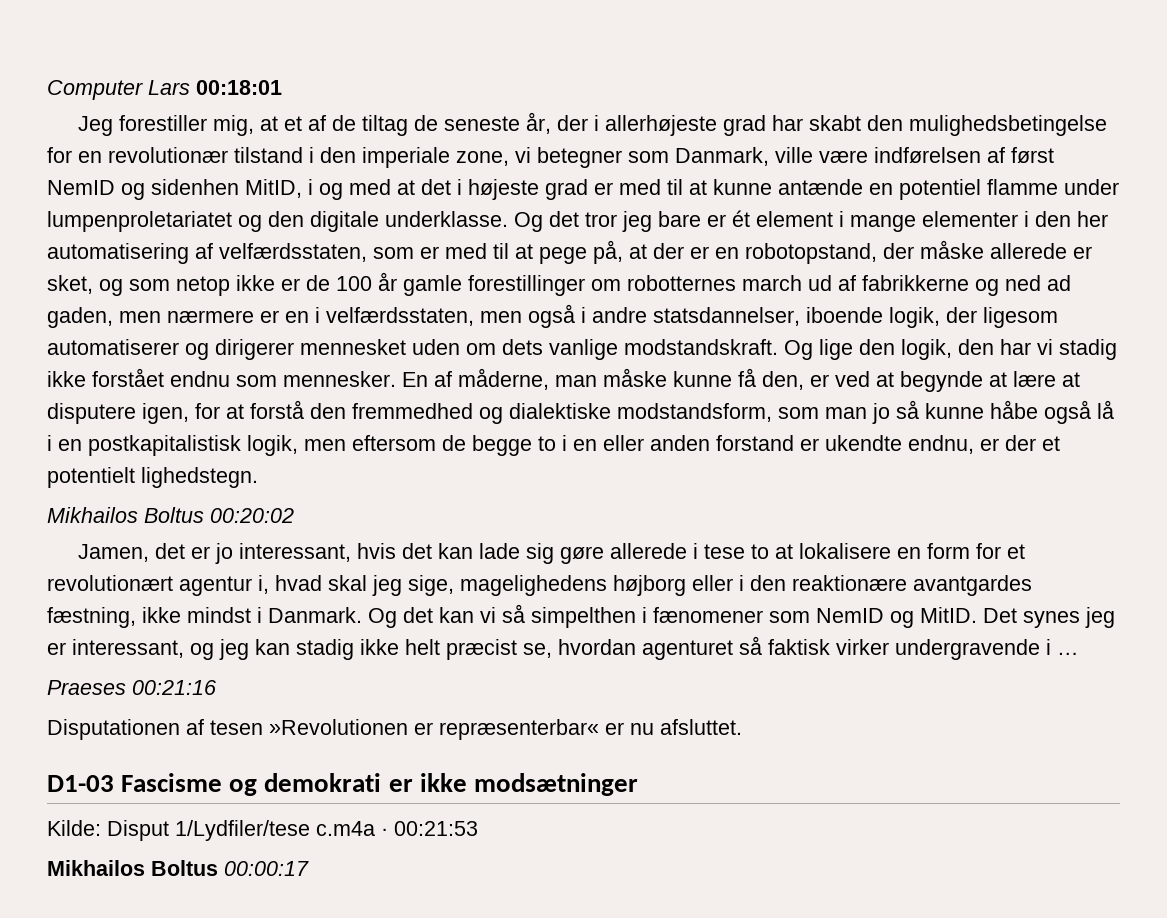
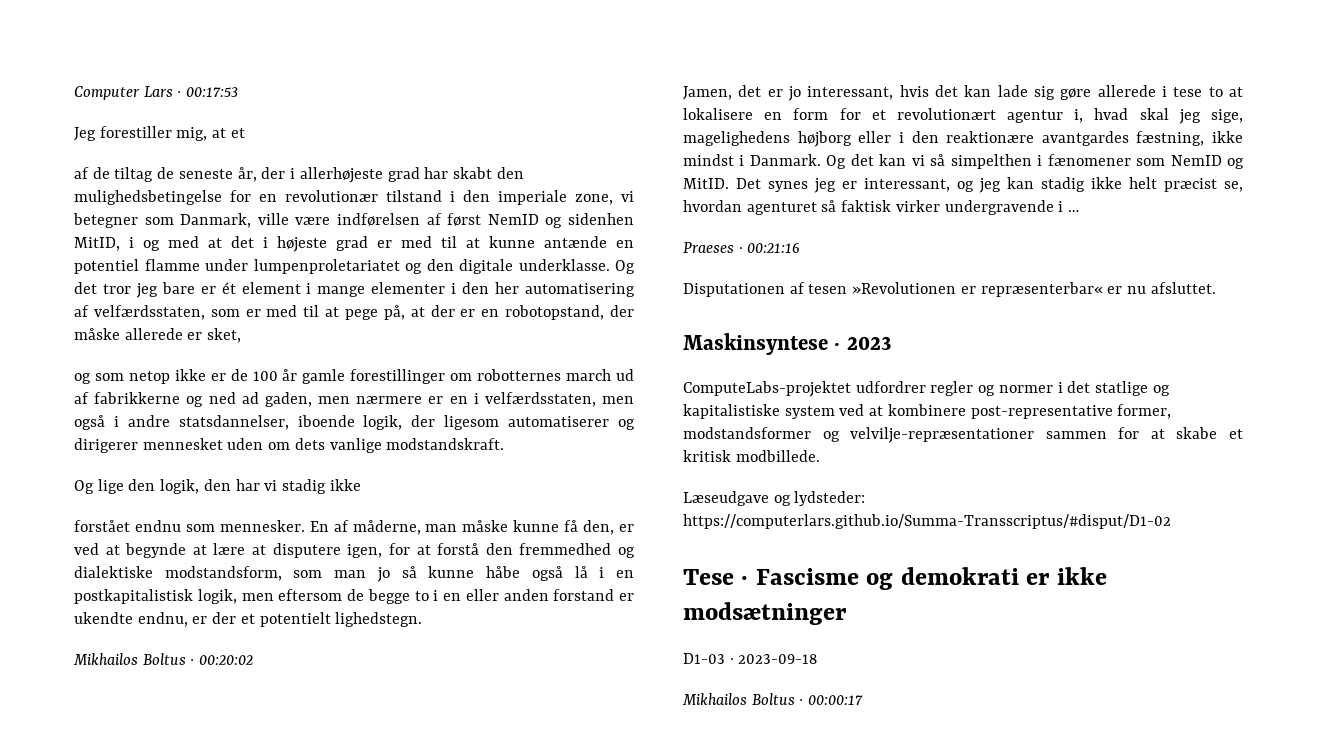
[196,80,282,95] 00:18:01 -> [177,87,239,97] · 00:17:53
(303, 123) none -> (245, 133) //
(93, 284) none -> (242, 335) //
(778, 347) none -> (505, 444) //
(86, 379) none -> (361, 485) //
(204, 515) none -> [190,659,195,665] ·
(126, 687) none -> [738,247,743,253] ·
[47,775,114,792] D1-03 -> [683,333,891,355] [683,381,1170,397] [683,404,1172,419] [683,427,1243,443] [683,450,820,462] [683,491,866,506] [683,514,1171,529] [683,569,749,585] Maskinsyntese · 2023 // ComputeLabs-projektet udfordrer regler og normer i det statlige og kapitalistiske system ved at kombinere post-representative former, modstandsformer og velvilje-repræsentationer sammen for at skabe et kritisk modbillede. // Læseudgave og lydsteder: https://computerlars.github.io/Summa-Transscriptus/#disput/D1-02 // Tese ·
[47,820,478,841] [47,860,218,876] Kilde: Disput 1/Lydfiler/tese c.m4a · 00:21:53 // Mikhailos Boltus -> [683,653,818,664] [682,693,804,705] D1-03 · 2023-09-18 // Mikhailos Boltus ·

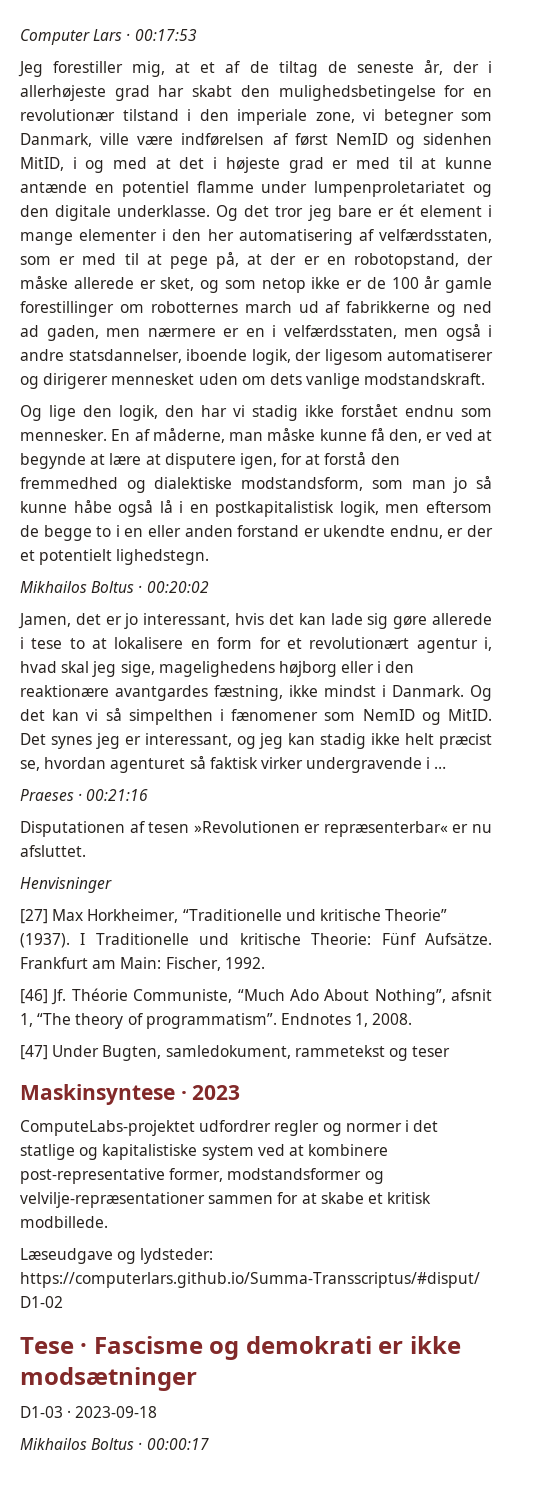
(245, 133) // -> (216, 67) none
(242, 335) // -> (195, 284) none
(361, 485) // -> (334, 411) none
(1216, 288) none -> [20,877,112,893] [20,909,448,924] [20,933,492,948] [20,957,265,971] [20,988,492,1005] [20,1013,413,1029] [20,1045,451,1061] // Henvisninger // [27] Max Horkheimer, “Traditionelle und kritische Theorie” (1937). I Traditionelle und kritische Theorie: Fünf Aufsätze. Frankfurt am Main: Fischer, 1992. // [46] Jf. Théorie Communiste, “Much Ado About Nothing”, afsnit 1, “The theory of programmatism”. Endnotes 1, 2008. // [47] Under Bugten, samledokument, rammetekst og teser

